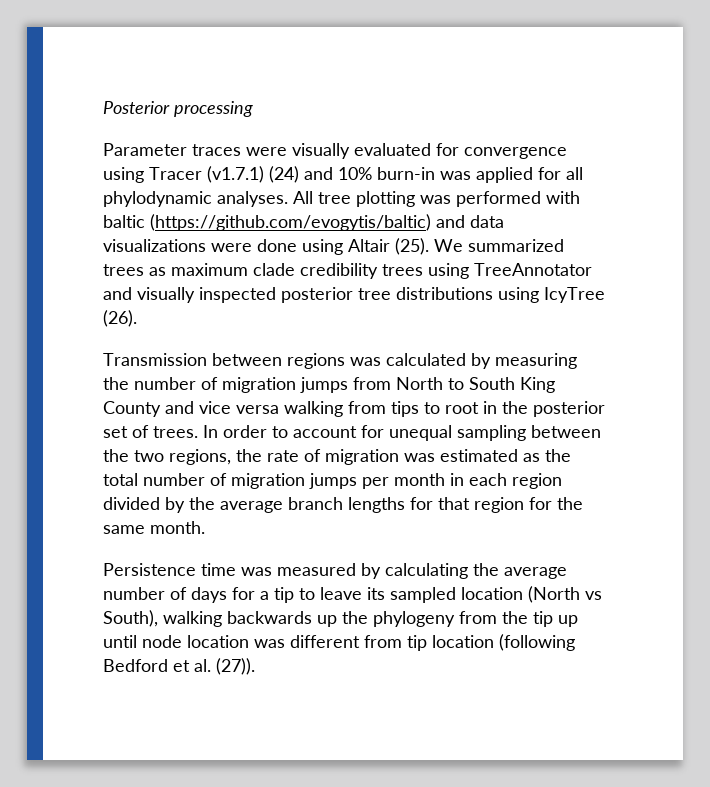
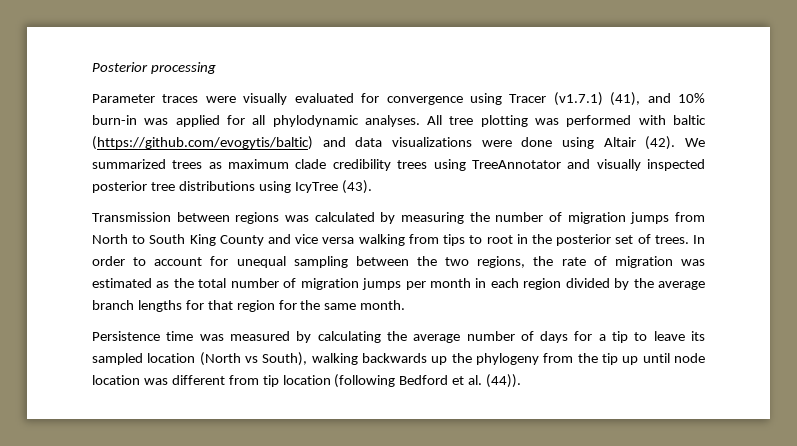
[269,166,299,183] (24) -> [610,92,641,106] (41),
[395,238,429,255] (25). -> [645,136,676,150] (42).
[103,310,137,327] (26). -> [341,180,372,194] (43).
[216,658,255,675] (27)). -> [486,374,522,388] (44)).

